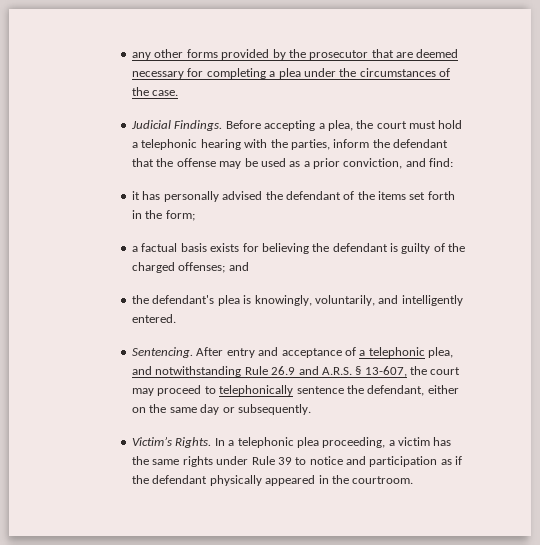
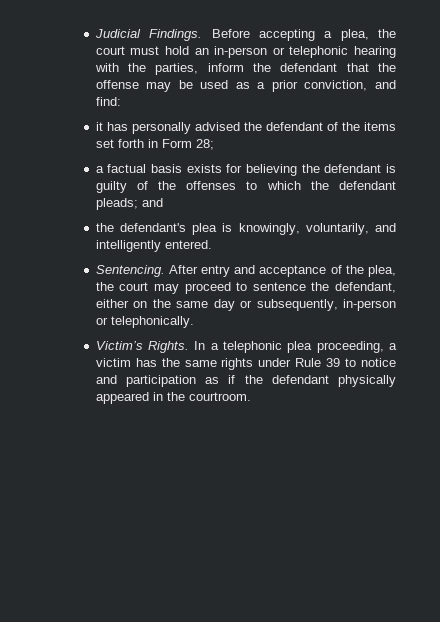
[132,49,459,60] [132,68,451,79] [132,87,179,96] any other forms provided by the prosecutor that are deemed necessary for completing a plea under the circumstances of the case. // -> (94, 33) none
[132,142,139,148] a -> [194,46,285,58] an in-person or
[145,210,195,221] the form; -> [161,139,214,150] Form 28;
[132,262,226,273] charged offenses; -> [186,181,396,190] [95,198,138,210] offenses to which the defendant pleads;
[359,347,454,358] [132,366,407,377] a telephonic plea, and notwithstanding Rule 26.9 and A.R.S. § 13-607, -> [345,265,396,277] the plea,
[219,385,294,396] telephonically -> (248, 286) none
[237,404,311,415] subsequently. -> [256,299,397,311] [95,316,194,328] subsequently, in-person or telephonically.

